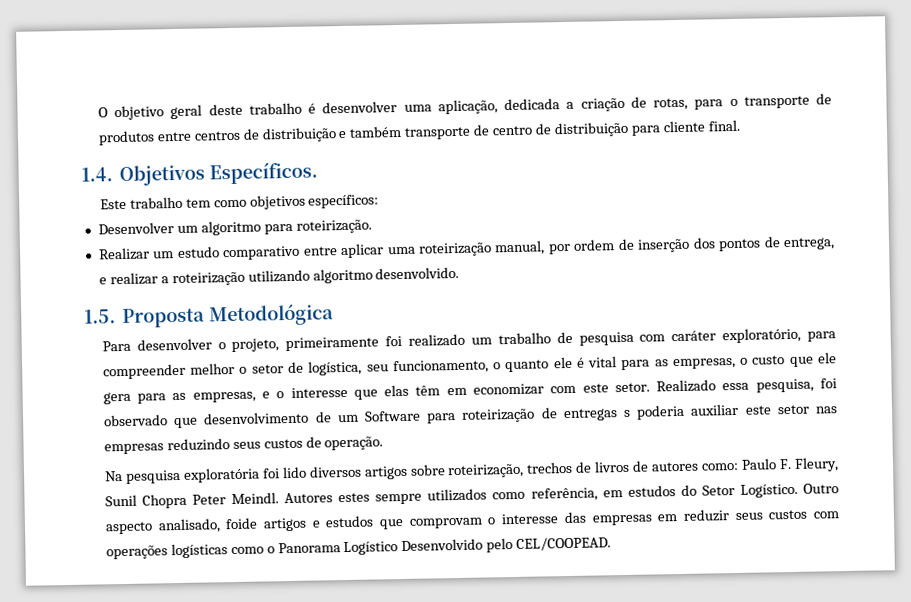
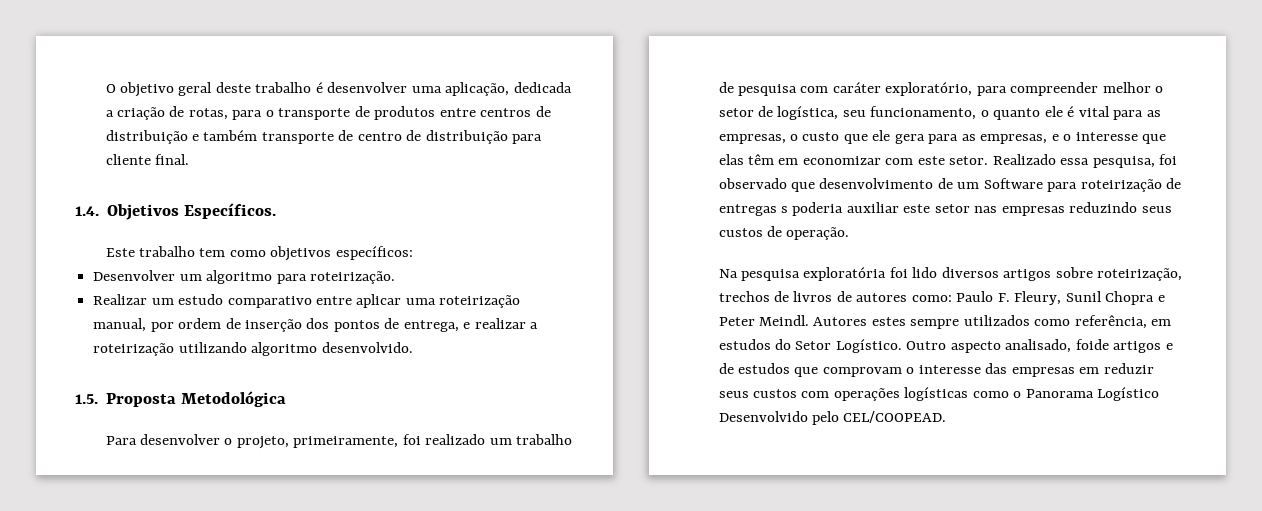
[285,336,380,352] primeiramente -> [293,436,399,448] primeiramente,
(187, 501) none -> [1157,295,1165,302] e
(321, 524) none -> [718,363,734,374] de

